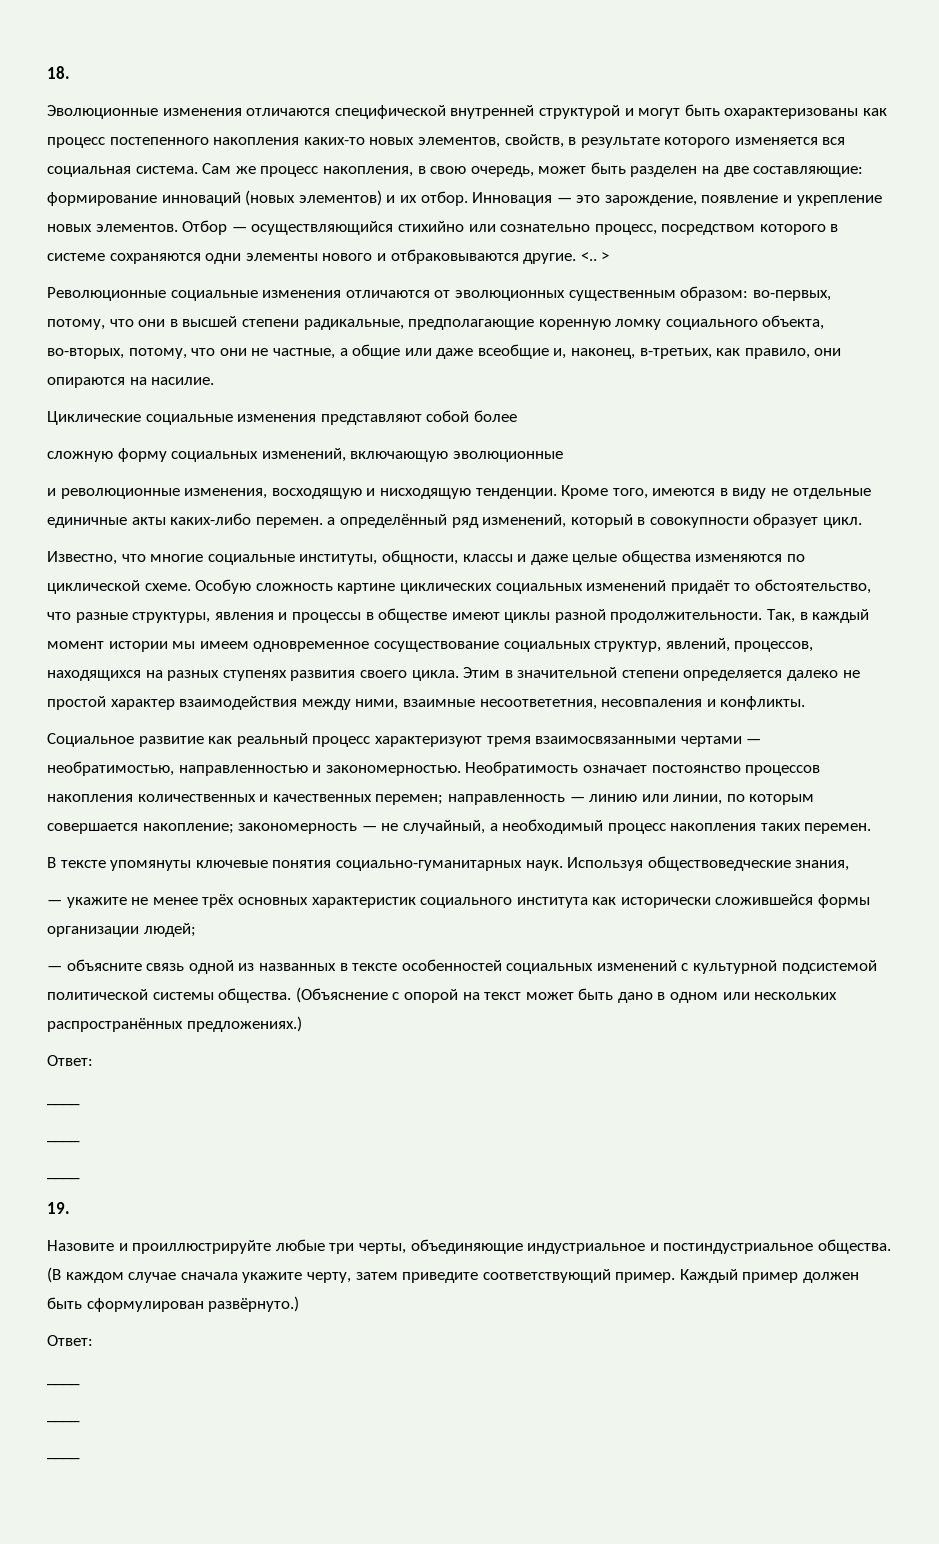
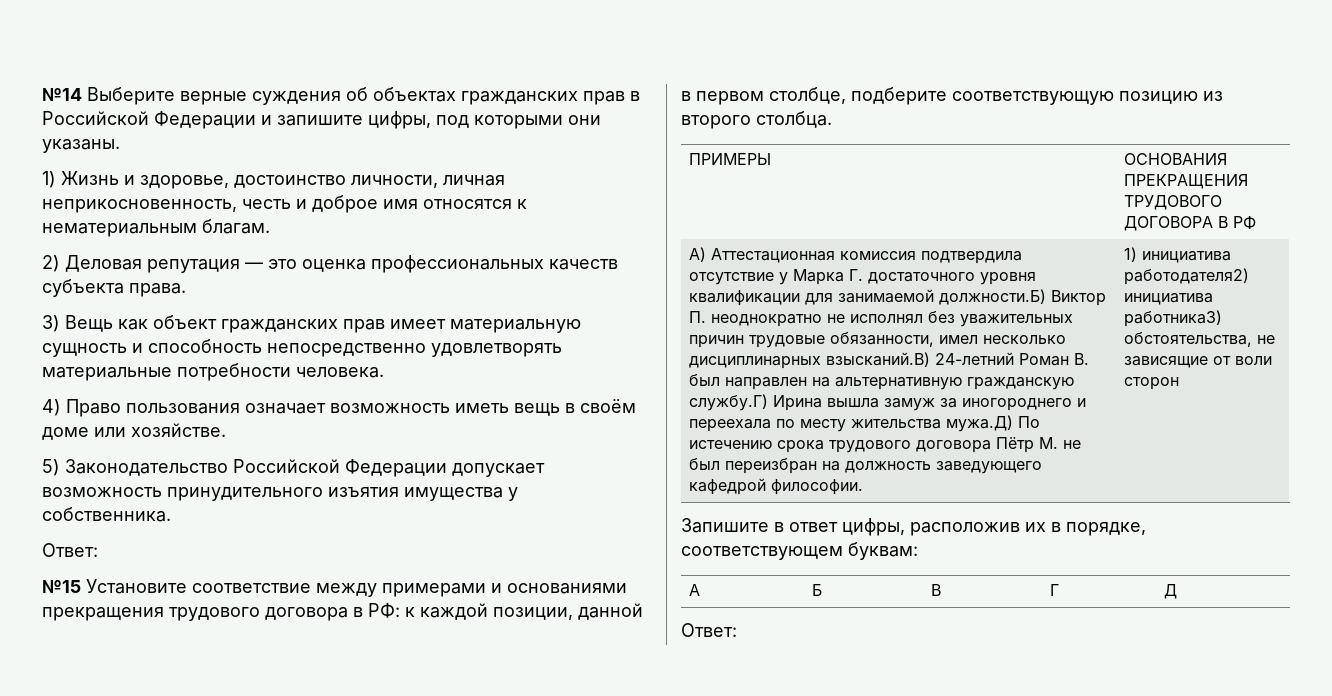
[47,66,70,79] [47,104,887,119] [47,134,846,148] [47,162,864,177] [47,190,882,206] [47,220,839,235] [47,249,610,264] [47,286,831,301] [47,315,825,330] [47,344,842,359] [47,377,215,388] [47,410,517,425] [47,448,563,462] [47,485,871,499] [47,513,863,528] [47,550,806,565] [47,579,871,594] [47,608,870,623] [47,638,814,652] [47,667,860,681] [47,696,806,710] [47,733,762,747] [47,761,821,776] [47,794,815,805] [47,819,872,834] [47,856,850,871] [47,894,871,908] [47,923,196,937] [47,959,877,974] [47,987,838,1003] [47,1016,302,1032] [47,1055,93,1066] [47,1103,80,1106] [47,1140,80,1143] [47,1177,80,1180] [47,1202,70,1214] [47,1239,891,1254] [47,1267,860,1283] [47,1296,300,1312] [47,1335,93,1346] [47,1383,80,1386] [47,1420,80,1423] [47,1457,80,1460] 18. // Эволюционные изменения отличаются специфической внутренней структурой и могут быть охарактеризованы как процесс постепенного накопления каких-то новых элементов, свойств, в результате которого изменяется вся социальная система. Сам же процесс накопления, в свою очередь, может быть разделен на две составляющие: формирование инноваций (новых элементов) и их отбор. Инновация — это зарождение, появление и укрепление новых элементов. Отбор — осуществляющийся стихийно или сознательно процесс, посредством которого в системе сохраняются одни элементы нового и отбраковываются другие. <.. > // Революционные социальные изменения отличаются от эволюционных существенным образом: во-первых, потому, что они в высшей степени радикальные, предполагающие коренную ломку социального объекта, во-вторых, потому, что они не частные, а общие или даже всеобщие и, наконец, в-третьих, как правило, они опираются на насилие. // Циклические социальные изменения представляют собой более // сложную форму социальных изменений, включающую эволюционные // и революционные изменения, восходящую и нисходящую тенденции. Кроме того, имеются в виду не отдельные единичные акты каких-либо перемен. а определённый ряд изменений, который в совокупности образует цикл. // Известно, что многие социальные институты, общности, классы и даже целые общества изменяются по циклической схеме. Особую сложность картине циклических социальных изменений придаёт то обстоятельство, что разные структуры, явления и процессы в обществе имеют циклы разной продолжительности. Так, в каждый момент истории мы имеем одновременное сосуществование социальных структур, явлений, процессов, находящихся на разных ступенях развития своего цикла. Этим в значительной степени определяется далеко не простой характер взаимодействия между ними, взаимные несоответетния, несовпаления и конфликты. // Социальное развитие как реальный процесс характеризуют тремя взаимосвязанными чертами — необратимостью, направленностью и закономерностью. Необратимость означает постоянство процессов накопления количественных и качественных перемен; направленность — линию или линии, по которым совершается накопление; закономерность — не случайный, а необходимый процесс накопления таких перемен. // В тексте упомянуты ключевые понятия социально-гуманитарных наук. Используя обществоведческие знания, // — укажите не менее трёх основных характеристик социального института как исторически сложившейся формы организации людей; // — объясните связь одной из названных в тексте особенностей социальных изменений с культурной подсистемой политической системы общества. (Объяснение с опорой на текст может быть дано в одном или нескольких распространённых предложениях.) // Ответ: // ____ // ____ // ____ // 19. // Назовите и проиллюстрируйте любые три черты, объединяющие индустриальное и постиндустриальное общества. (В каждом случае сначала укажите черту, затем приведите соответствующий пример. Каждый пример должен быть сформулирован развёрнуто.) // Ответ: // ____ // ____ // ____ -> [42,87,640,105] [42,111,601,129] [42,139,120,153] [42,171,505,189] [42,195,527,213] [42,219,270,237] [42,255,618,273] [42,279,186,297] [42,315,581,333] [42,339,562,357] [42,363,384,381] [42,399,636,417] [42,423,226,440] [42,459,545,477] [42,487,518,501] [42,507,171,522] [42,543,98,557] [42,579,627,597] [42,603,643,621] [681,87,1223,105] [681,111,832,129] [689,153,772,165] [1124,153,1228,165] [1124,174,1249,189] [1124,195,1223,210] [1124,215,1257,231] [689,247,1023,264] [689,269,1037,285] [689,289,1107,306] [689,311,1074,327] [689,332,1067,348] [689,352,1090,369] [689,374,1075,390] [689,394,1087,411] [689,415,1041,432] [689,437,1082,453] [689,458,1043,474] [689,478,864,495] [1124,247,1232,263] [1124,268,1250,285] [1124,293,1214,305] [1124,310,1223,327] [1124,332,1276,347] [1124,356,1273,368] [1124,377,1180,390] [681,518,1146,536] [681,542,918,560] [689,584,701,596] [812,584,823,596] [931,584,942,596] [1050,584,1060,596] [1164,584,1178,599] [681,623,737,637] №14 Выберите верные суждения об объектах гражданских прав в Российской Федерации и запишите цифры, под которыми они указаны. // 1) Жизнь и здоровье, достоинство личности, личная неприкосновенность, честь и доброе имя относятся к нематериальным благам. // 2) Деловая репутация — это оценка профессиональных качеств субъекта права. // 3) Вещь как объект гражданских прав имеет материальную сущность и способность непосредственно удовлетворять материальные потребности человека. // 4) Право пользования означает возможность иметь вещь в своём доме или хозяйстве. // 5) Законодательство Российской Федерации допускает возможность принудительного изъятия имущества у собственника. // Ответ: // №15 Установите соответствие между примерами и основаниями прекращения трудового договора в РФ: к каждой позиции, данной в первом столбце, подберите соответствующую позицию из второго столбца. // ПРИМЕРЫ | ОСНОВАНИЯ ПРЕКРАЩЕНИЯ ТРУДОВОГО ДОГОВОРА В РФ // А) Аттестационная комиссия подтвердила отсутствие у Марка Г. достаточного уровня квалификации для занимаемой должности.Б) Виктор П. неоднократно не исполнял без уважительных причин трудовые обязанности, имел несколько дисциплинарных взысканий.В) 24-летний Роман В. был направлен на альтернативную гражданскую службу.Г) Ирина вышла замуж за иногороднего и переехала по месту жительства мужа.Д) По истечению срока трудового договора Пётр М. не был переизбран на должность заведующего кафедрой философии. | 1) инициатива работодателя2) инициатива работника3) обстоятельства, не зависящие от воли сторон // Запишите в ответ цифры, расположив их в порядке, соответствующем буквам: // А | Б | В | Г | Д // Ответ:

